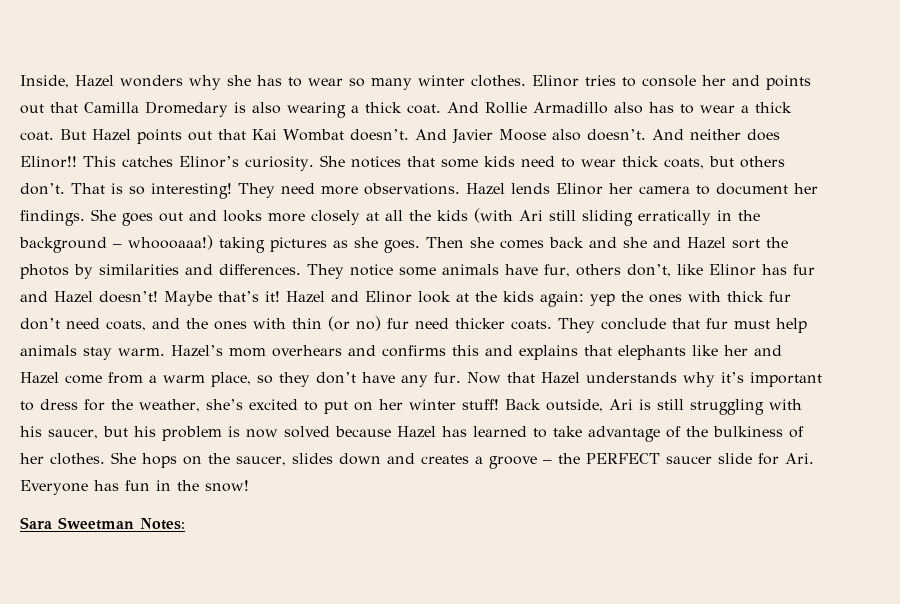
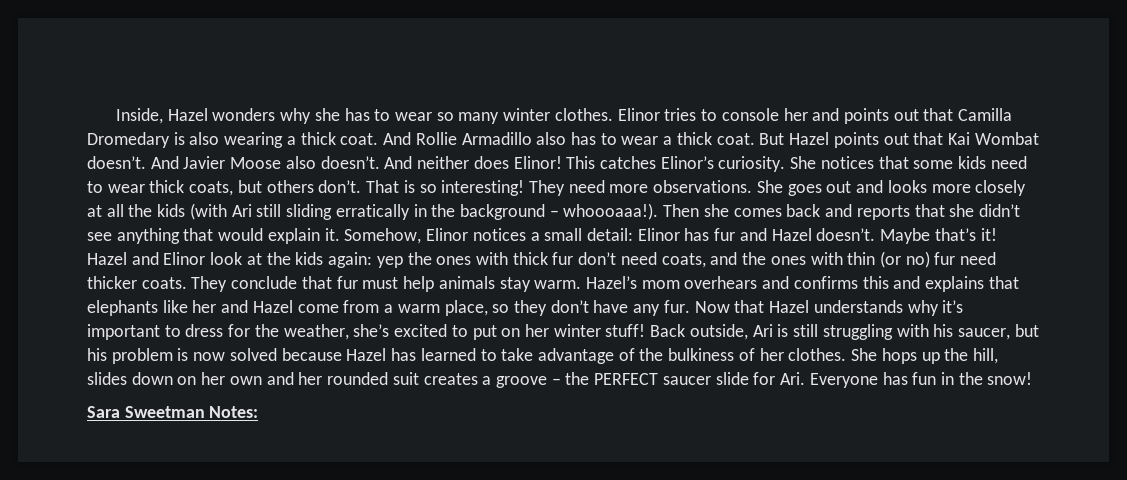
[20,156,77,168] Elinor!! -> [513,156,562,169] Elinor!
[466,183,818,195] [20,210,85,226] Hazel lends Elinor her camera to document her findings. -> (753, 186) none
[128,235,420,253] whoooaaa!) taking pictures as she goes. -> [563,203,659,220] whoooaaa!).
[623,237,788,249] [20,264,703,279] she and Hazel sort the photos by similarities and differences. They notice some animals have fur, others don’t, like -> [856,204,1020,220] [87,228,633,244] reports that she didn’t see anything that would explain it. Somehow, Elinor notices a small detail:
[99,291,158,303] doesn’t! -> [816,228,876,241] doesn’t.
[183,453,415,466] on the saucer, slides down and -> [921,348,998,364] [87,372,419,385] up the hill, slides down on her own and her rounded suit

